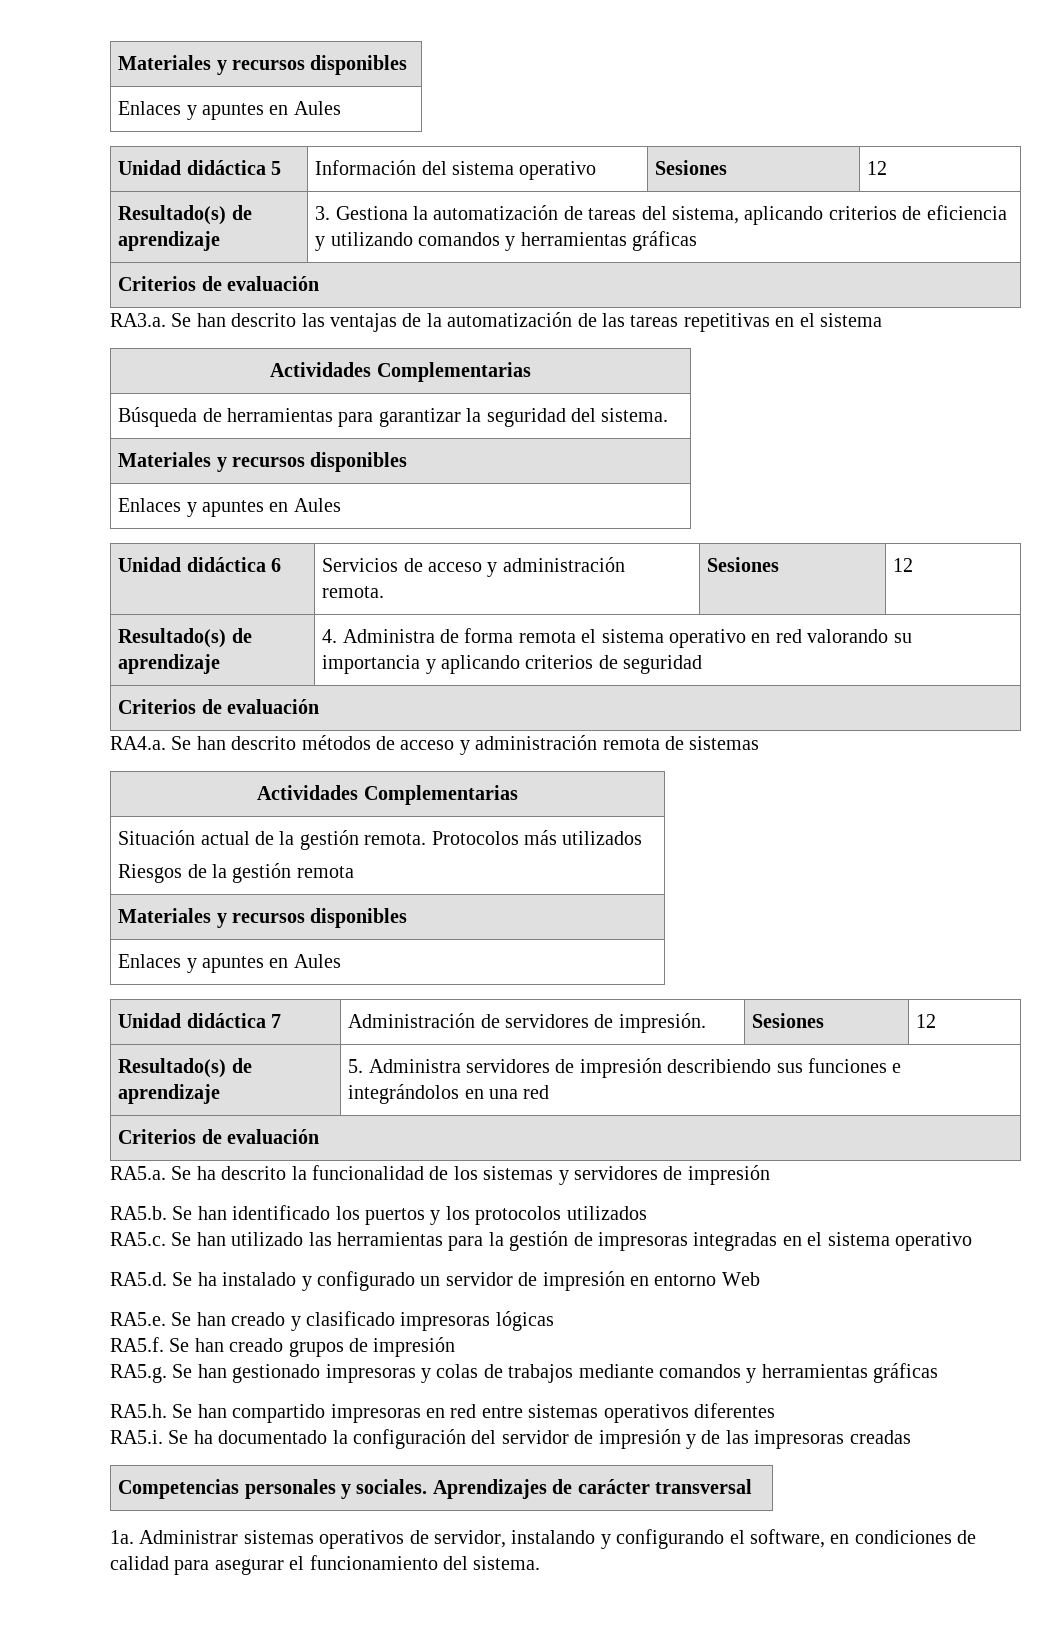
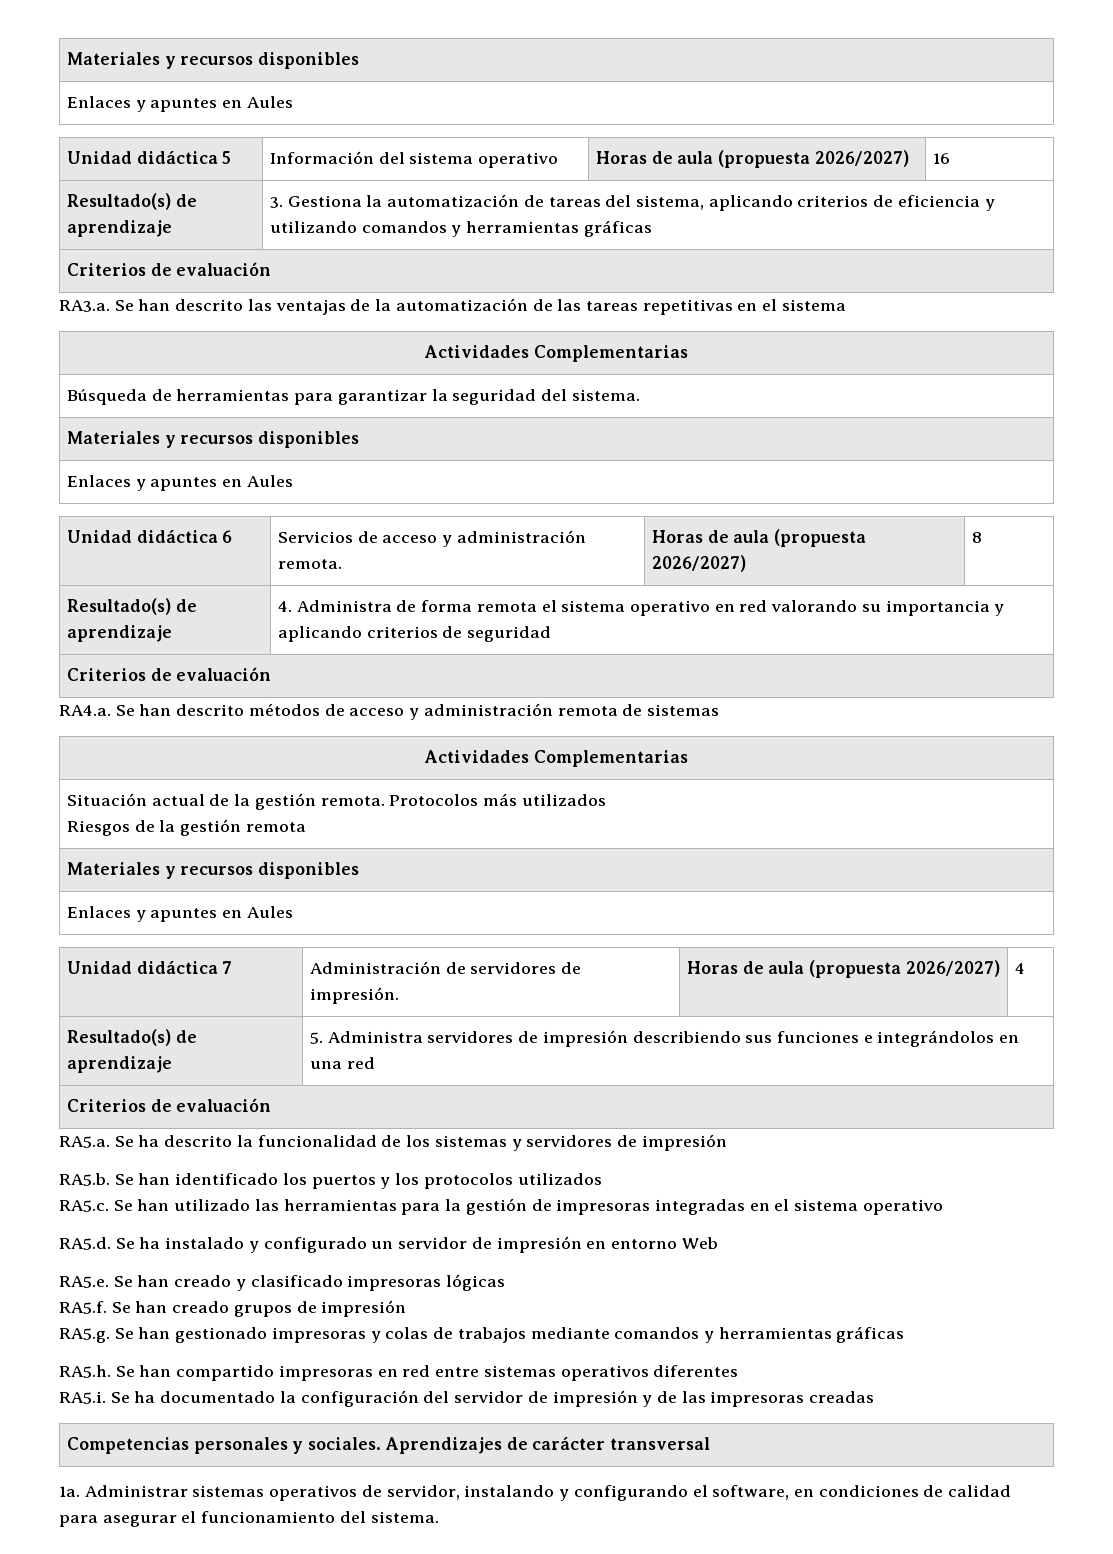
[655,160,728,175] [867,161,888,175] Sesiones | 12 -> [595,150,909,168] [932,153,950,164] Horas de aula (propuesta 2026/2027) | 16
[707,557,780,572] [893,558,914,572] Sesiones | 12 -> [651,529,867,547] [651,555,746,572] [971,532,982,543] Horas de aula (propuesta 2026/2027) | 8
[752,1013,825,1028] [916,1014,937,1028] Sesiones | 12 -> [686,960,1000,978] [1014,963,1025,974] Horas de aula (propuesta 2026/2027) | 4

